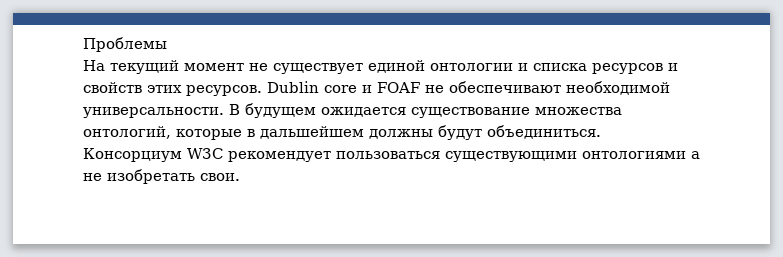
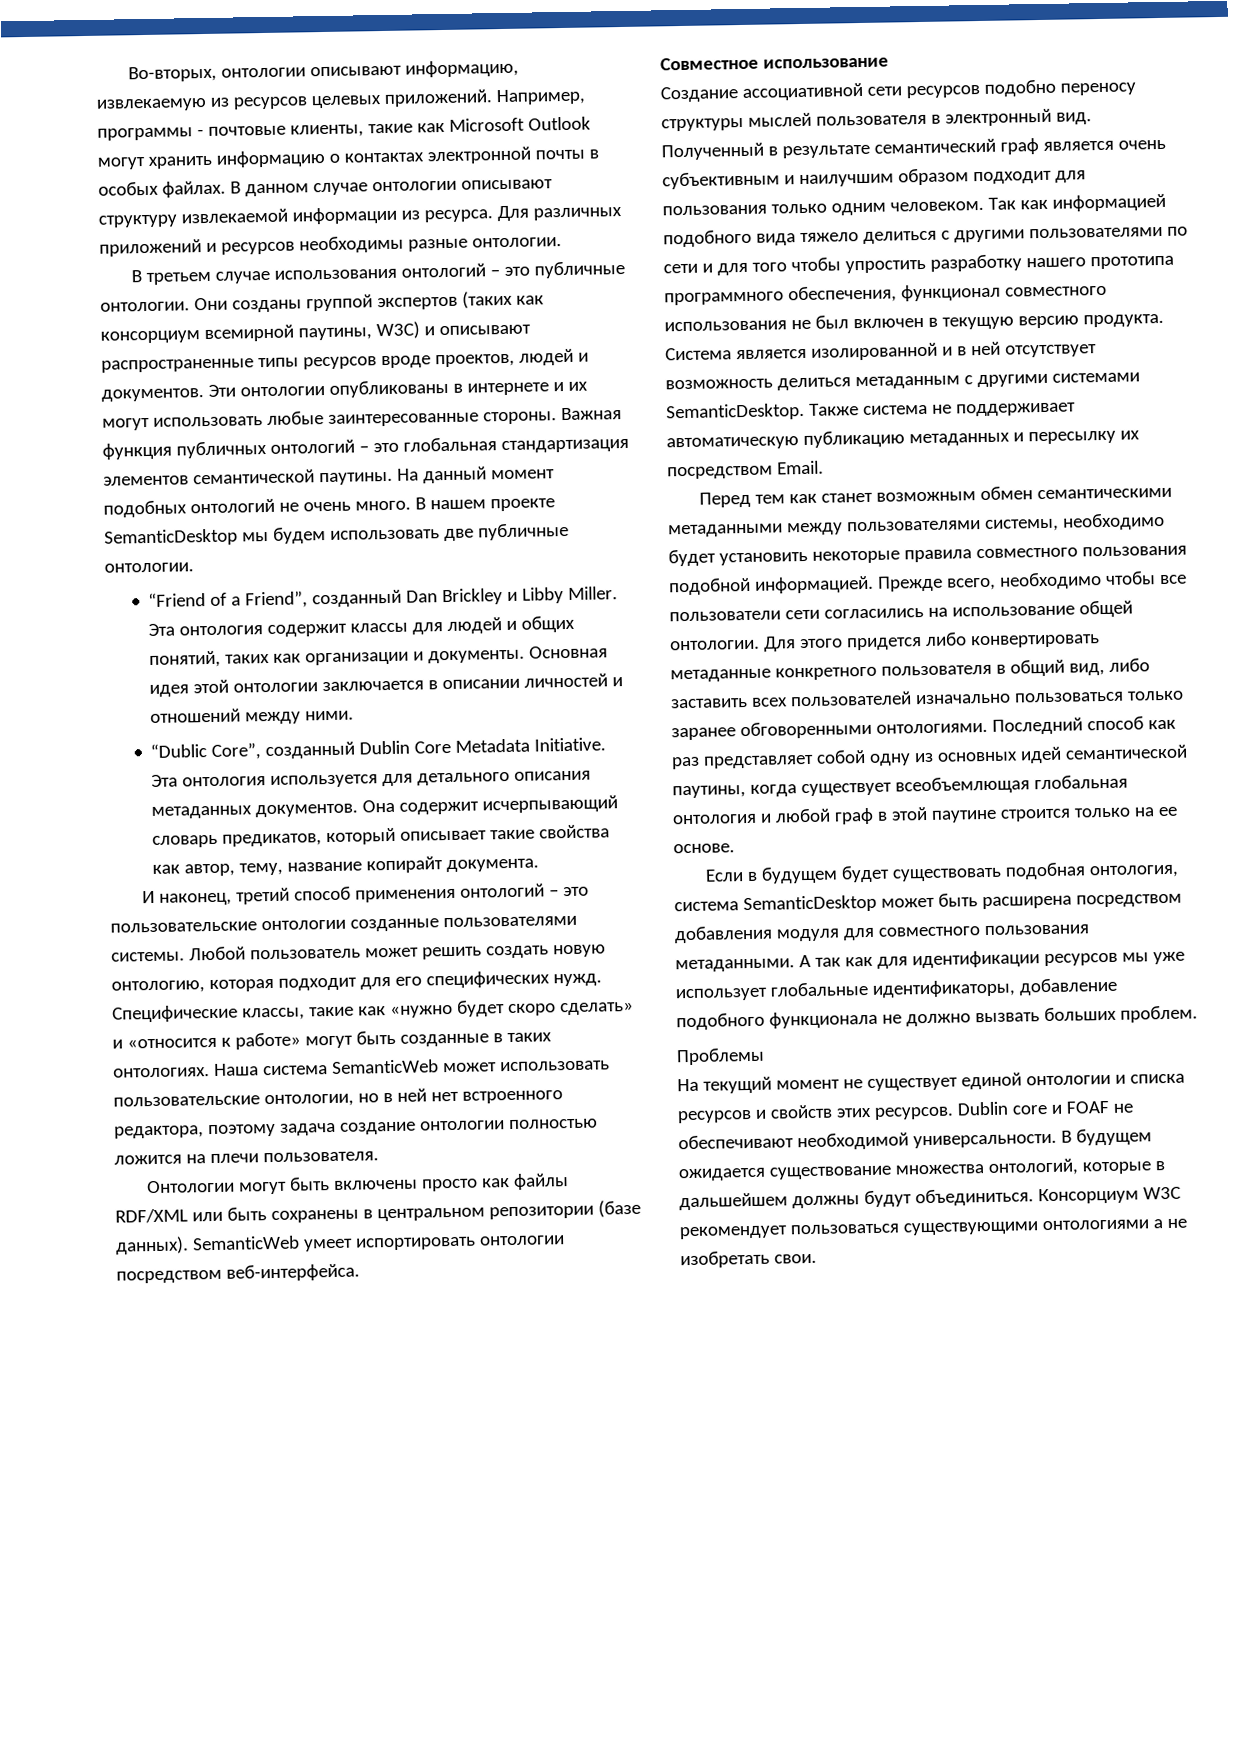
(83, 44) none -> [127,59,519,83] [96,88,586,112] [97,116,591,141] [97,146,599,170] [98,179,553,198] [98,205,622,228] [99,235,562,257] [130,260,625,286] [100,290,544,313] [100,321,531,344] [101,348,589,373] [101,379,588,402] [102,407,622,431] [102,437,629,460] [103,466,555,486] [103,497,555,518] [104,522,569,547] [104,562,194,573] [148,586,619,609] [148,615,576,638] [149,645,609,668] [149,673,624,697] [150,708,355,725] [150,737,607,760] [151,770,592,788] [151,795,619,819] [152,824,611,848] [152,856,540,877] [141,883,589,906] [110,915,577,933] [111,944,606,962] [111,970,602,994] [112,1000,634,1023] [112,1030,552,1050] [113,1059,610,1078] [113,1088,563,1108] [114,1118,598,1139] [114,1151,379,1165] [146,1173,569,1195] [115,1199,641,1224] [115,1235,565,1255] [116,1263,360,1284] [660,56,889,71] [660,79,1136,103] [661,108,1092,132] [661,138,1166,161] [662,168,1086,190] [662,193,1166,216] [663,226,1188,248] [663,254,1174,276] [664,283,1107,306] [664,313,1164,332] [665,341,1097,361] [665,372,1140,391] [666,402,1076,422] [666,430,1140,451] [667,460,824,480] [698,486,1172,508] [668,512,1165,538] [668,545,1187,567] [668,571,1187,596] [669,600,1133,622] [670,632,1100,652] [670,658,1150,683] [671,690,1184,709] [671,716,1176,741] [671,744,1188,770] [672,774,1128,799] [672,806,1178,825] [673,843,735,854] [704,862,1179,884] [674,893,1182,914] [674,924,1089,944] [675,950,1185,973] [675,977,1118,1002] [676,1005,1198,1031] Во-вторых, онтологии описывают информацию, извлекаемую из ресурсов целевых приложений. Например, программы - почтовые клиенты, такие как Microsoft Outlook могут хранить информацию о контактах электронной почты в особых файлах. В данном случае онтологии описывают структуру извлекаемой информации из ресурса. Для различных приложений и ресурсов необходимы разные онтологии. // В третьем случае использования онтологий – это публичные онтологии. Они созданы группой экспертов (таких как консорциум всемирной паутины, W3C) и описывают распространенные типы ресурсов вроде проектов, людей и документов. Эти онтологии опубликованы в интернете и их могут использовать любые заинтересованные стороны. Важная функция публичных онтологий – это глобальная стандартизация элементов семантической паутины. На данный момент подобных онтологий не очень много. В нашем проекте SemanticDesktop мы будем использовать две публичные онтологии. // “Friend of a Friend”, созданный Dan Brickley и Libby Miller. Эта онтология содержит классы для людей и общих понятий, таких как организации и документы. Основная идея этой онтологии заключается в описании личностей и отношений между ними. // “Dublic Core”, созданный Dublin Core Metadata Initiative. Эта онтология используется для детального описания метаданных документов. Она содержит исчерпывающий словарь предикатов, который описывает такие свойства как автор, тему, название копирайт документа. // И наконец, третий способ применения онтологий – это пользовательские онтологии созданные пользователями системы. Любой пользователь может решить создать новую онтологию, которая подходит для его специфических нужд. Специфические классы, такие как «нужно будет скоро сделать» и «относится к работе» могут быть созданные в таких онтологиях. Наша система SemanticWeb может использовать пользовательские онтологии, но в ней нет встроенного редактора, поэтому задача создание онтологии полностью ложится на плечи пользователя. // Онтологии могут быть включены просто как файлы RDF/XML или быть сохранены в центральном репозитории (базе данных). SemanticWeb умеет испортировать онтологии посредством веб-интерфейса. // Совместное использование // Создание ассоциативной сети ресурсов подобно переносу структуры мыслей пользователя в электронный вид. Полученный в результате семантический граф является очень субъективным и наилучшим образом подходит для пользования только одним человеком. Так как информацией подобного вида тяжело делиться с другими пользователями по сети и для того чтобы упростить разработку нашего прототипа программного обеспечения, функционал совместного использования не был включен в текущую версию продукта. Система является изолированной и в ней отсутствует возможность делиться метаданным с другими системами SemanticDesktop. Также система не поддерживает автоматическую публикацию метаданных и пересылку их посредством Email. // Перед тем как станет возможным обмен семантическими метаданными между пользователями системы, необходимо будет установить некоторые правила совместного пользования подобной информацией. Прежде всего, необходимо чтобы все пользователи сети согласились на использование общей онтологии. Для этого придется либо конвертировать метаданные конкретного пользователя в общий вид, либо заставить всех пользователей изначально пользоваться только заранее обговоренными онтологиями. Последний способ как раз представляет собой одну из основных идей семантической паутины, когда существует всеобъемлющая глобальная онтология и любой граф в этой паутине строится только на ее основе. // Если в будущем будет существовать подобная онтология, система SemanticDesktop может быть расширена посредством добавления модуля для совместного пользования метаданными. А так как для идентификации ресурсов мы уже использует глобальные идентификаторы, добавление подобного функционала не должно вызвать больших проблем. //

